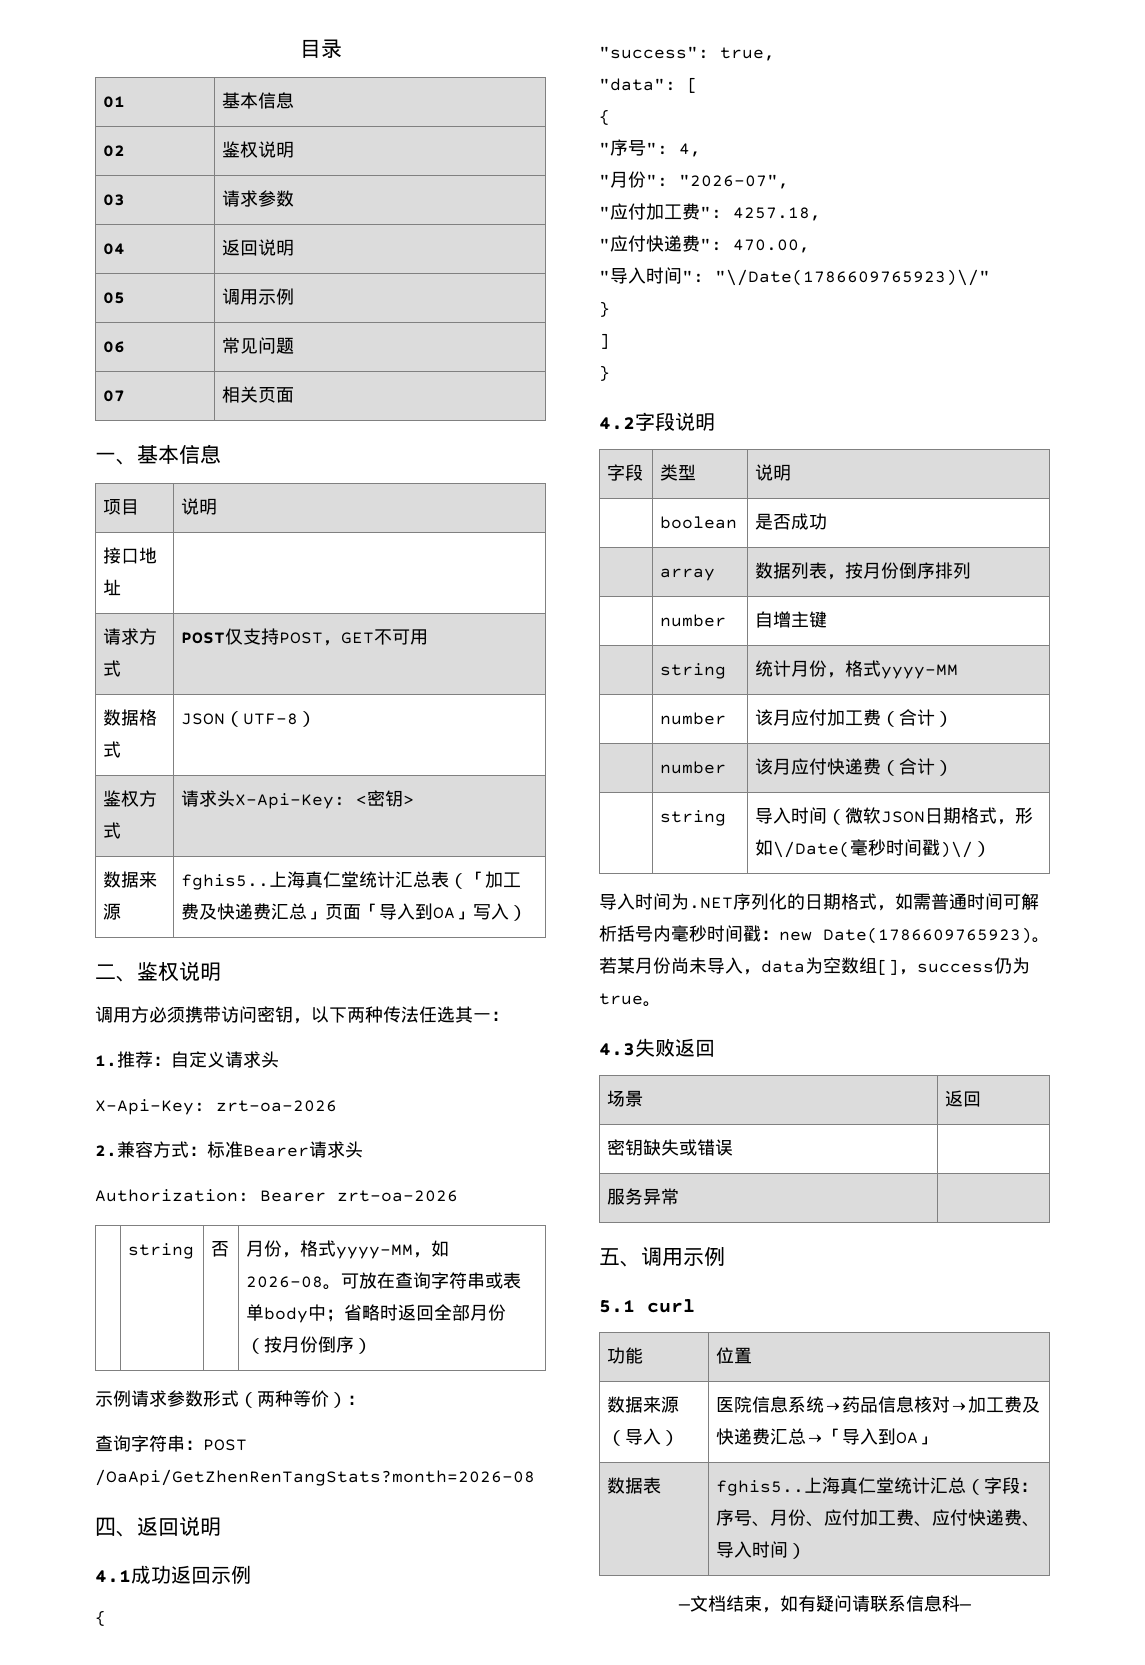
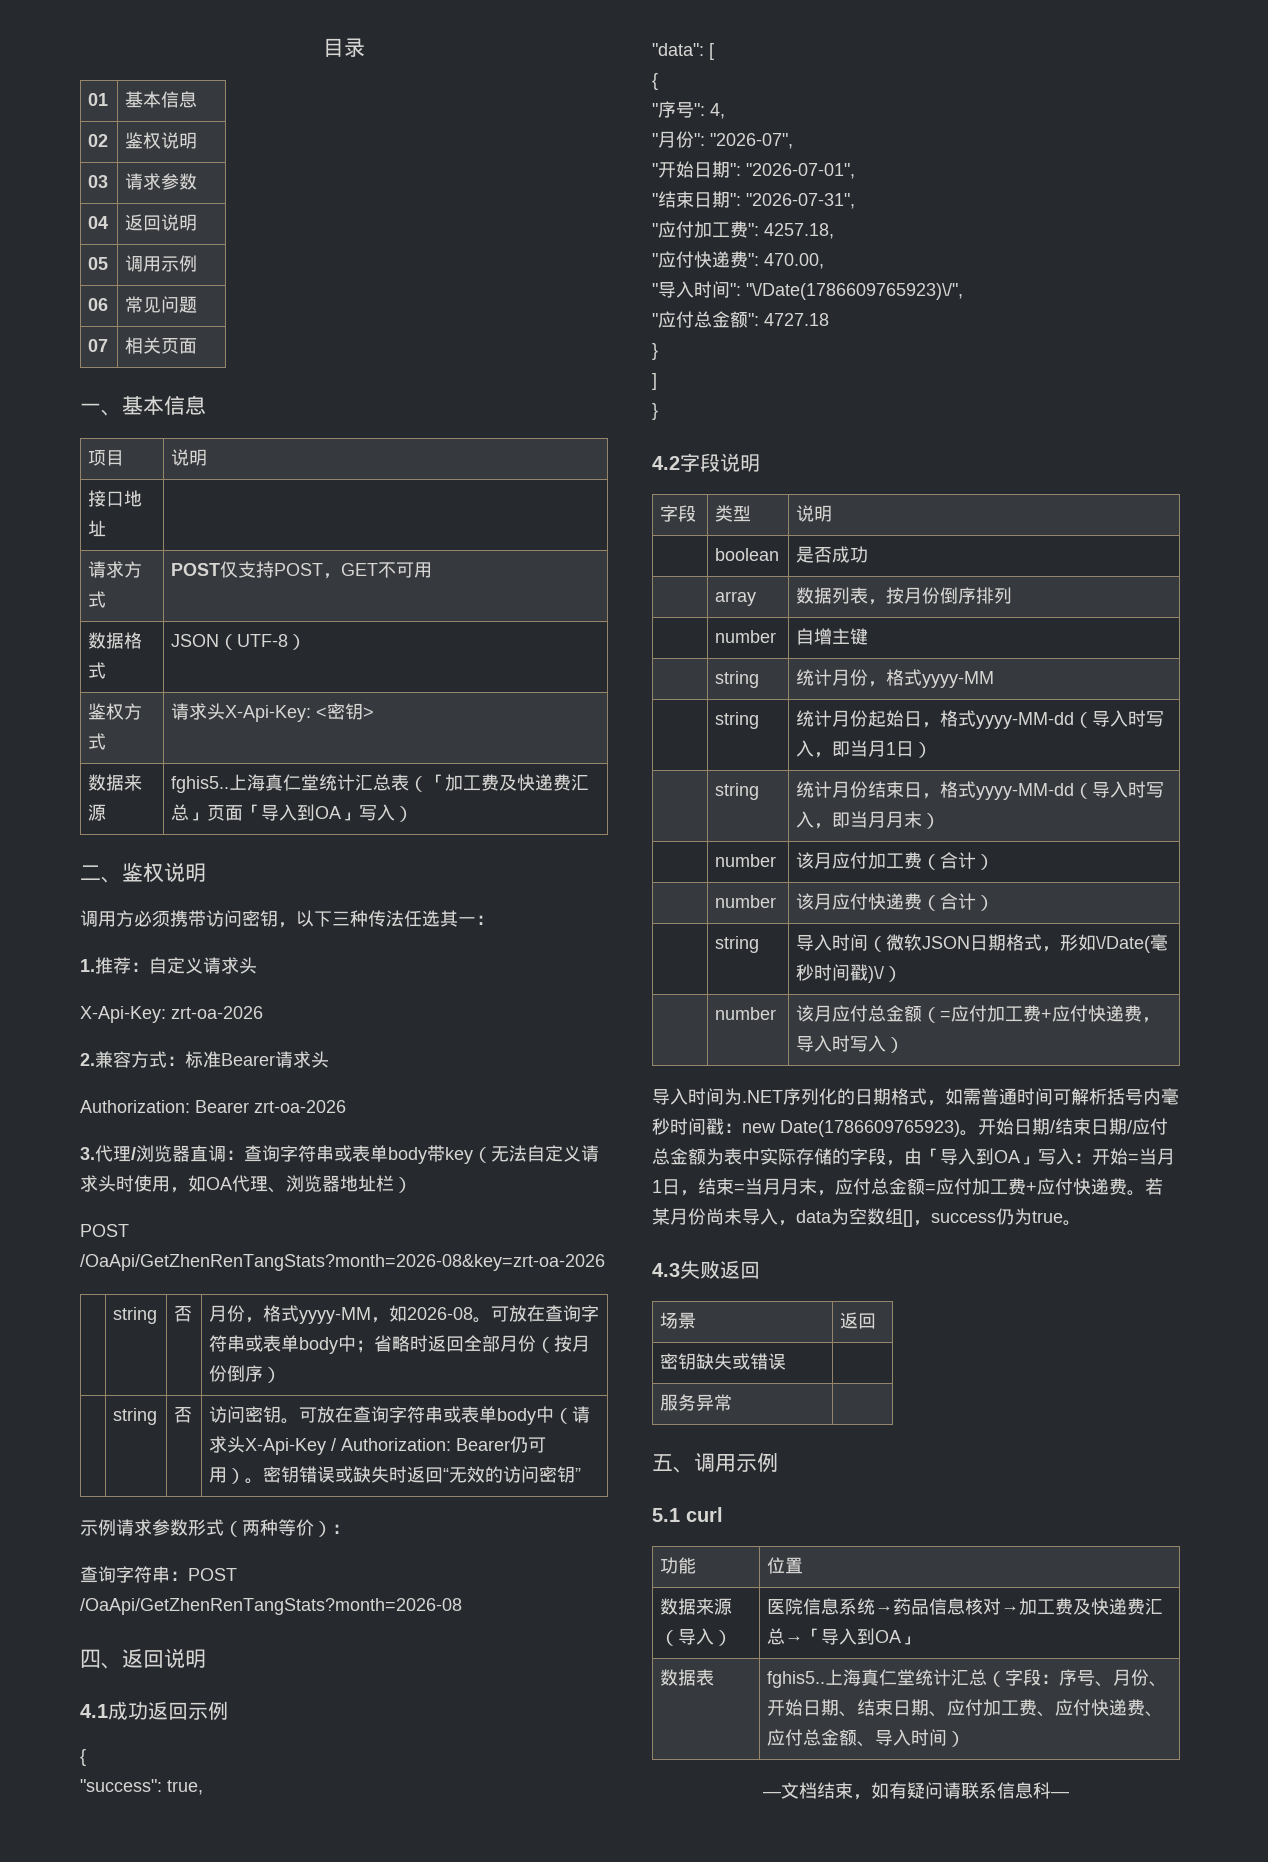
[347,1007,365,1023] 两 -> [332,911,350,926] 三
(458, 1196) none -> [80,1145,599,1164] [80,1175,412,1193] [80,1224,129,1237] [80,1254,605,1271] // 3.代理/浏览器直调：查询字符串或表单body带key（无法自定义请求头时使用，如OA代理、浏览器地址栏） // POST /OaApi/GetZhenRenTangStats?month=2026-08&key=zrt-oa-2026
(373, 1346) none -> [113,1408,158,1425] [174,1407,193,1423] [209,1406,591,1425] [209,1436,547,1455] [209,1466,582,1484] // | string | 否 | 访问密钥。可放在查询字符串或表单body中（请求头X-Api-Key / Authorization: Bearer仍可用）。密钥错误或缺失时返回“无效的访问密钥”
(789, 181) none -> [652,161,855,179] [652,191,855,209] // "开始日期": "2026-07-01", // "结束日期": "2026-07-31",
[715,269,990,286] "\/Date(1786609765923)\/" -> [746,283,963,300] [652,311,829,328] "\/Date(1786609765923)\/", // "应付总金额": 4727.18
(959, 671) none -> [715,712,760,729] [796,710,1165,729] [796,740,933,758] [715,783,760,800] [796,781,1165,800] [796,811,941,829] // | string | 统计月份起始日，格式yyyy-MM-dd（导入时写入，即当月1日） // | string | 统计月份结束日，格式yyyy-MM-dd（导入时写入，即当月月末）
(992, 849) none -> [715,1007,777,1020] [796,1005,1161,1023] [796,1035,905,1053] // | number | 该月应付总金额（=应付加工费+应付快递费，导入时写入）
(1050, 940) none -> [978,1118,1168,1135] [652,1148,1175,1166] [652,1178,1145,1196] 开始日期/结束日期/应付总金额为表中实际存储的字段，由「导入到OA」写入：开始=当月1日，结束=当月月末，应付总金额=应付加工费+应付快递费。
(825, 1524) none -> [767,1699,948,1717] 开始日期、结束日期、
(1041, 1524) none -> [767,1729,876,1747] 应付总金额、

